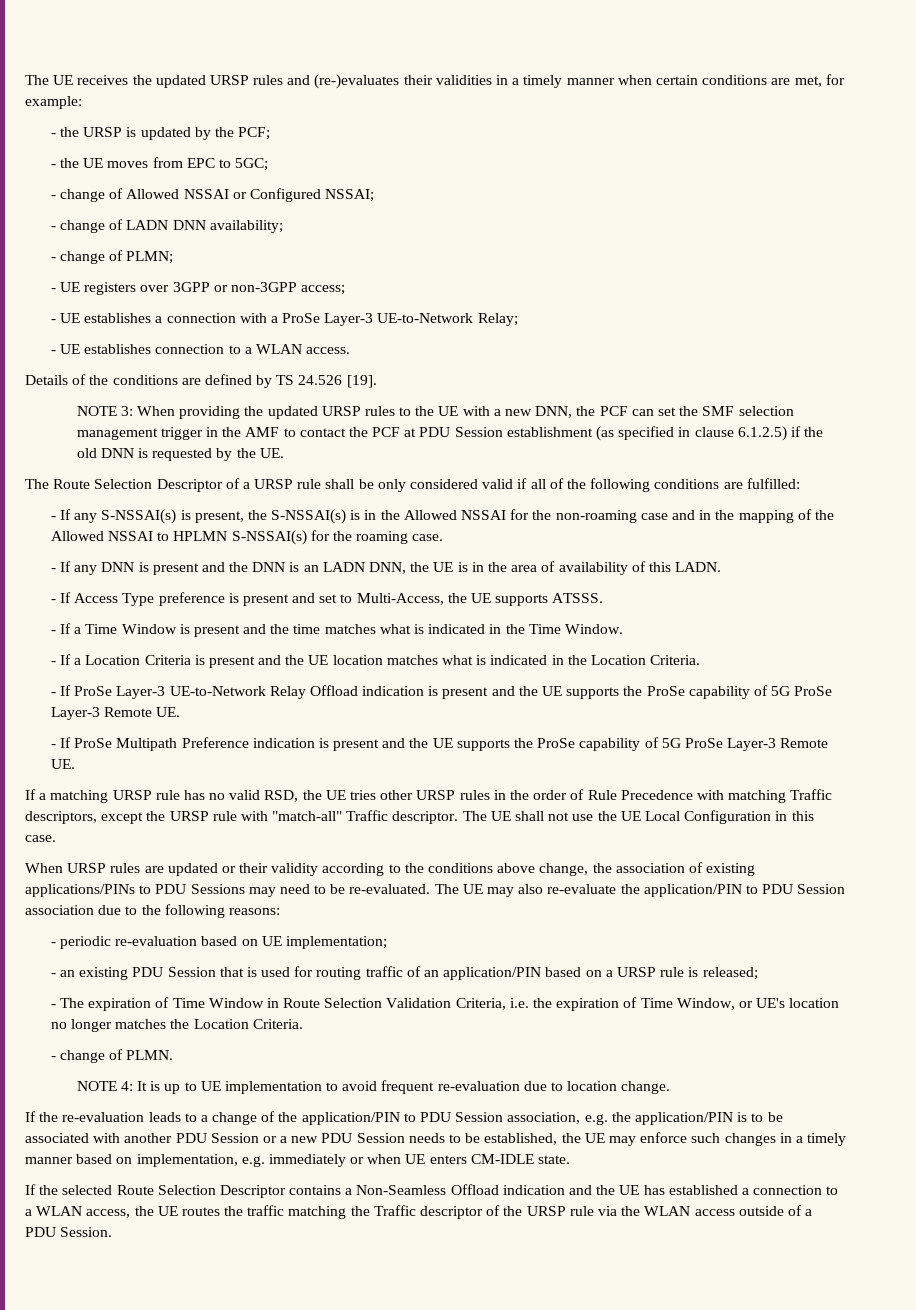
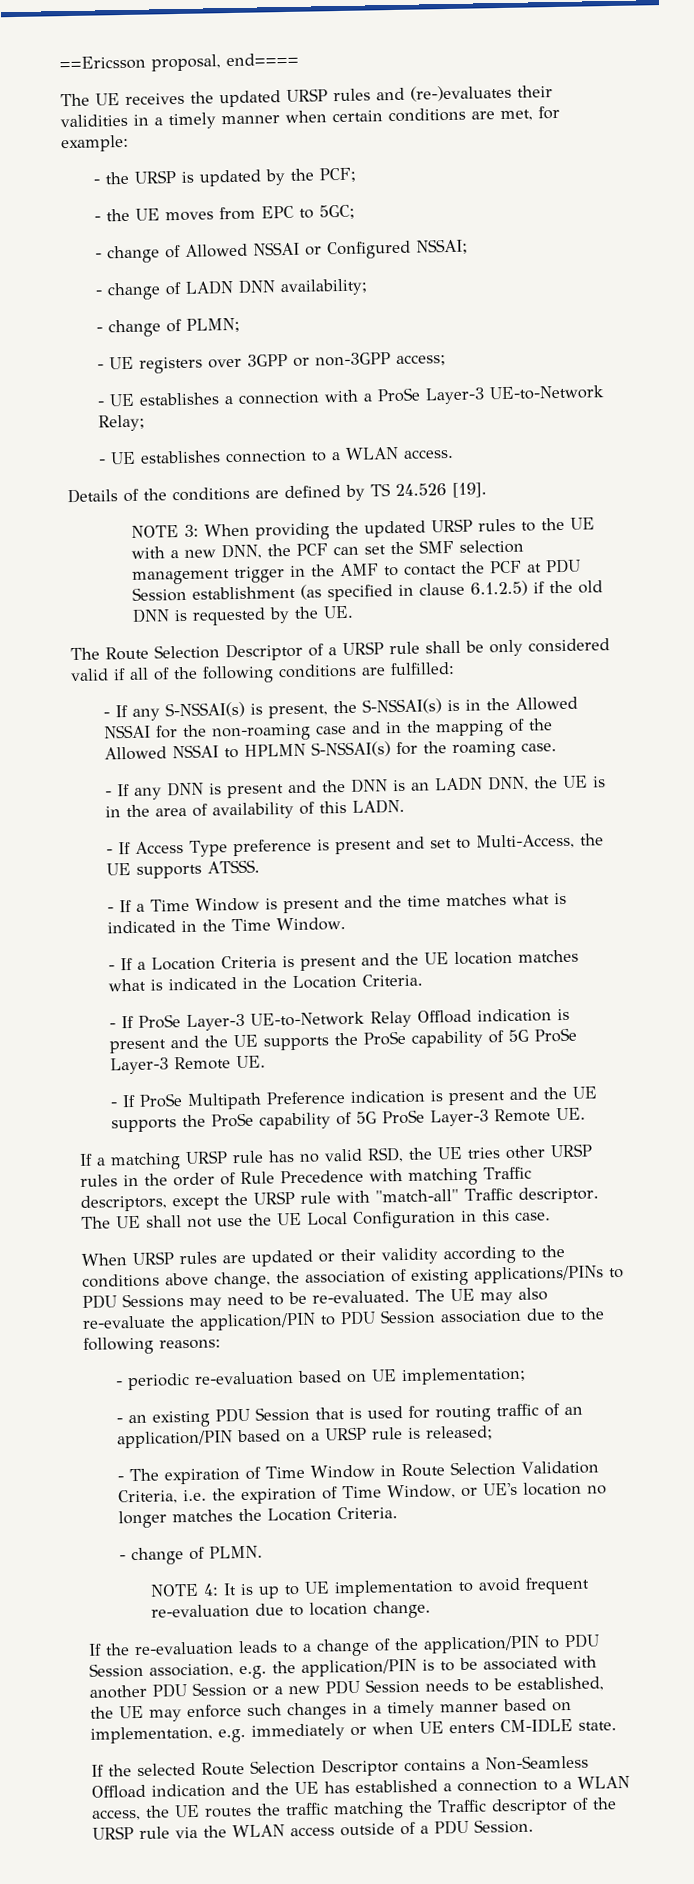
(25, 80) none -> [59,52,299,72] ==Ericsson proposal, end==== //

